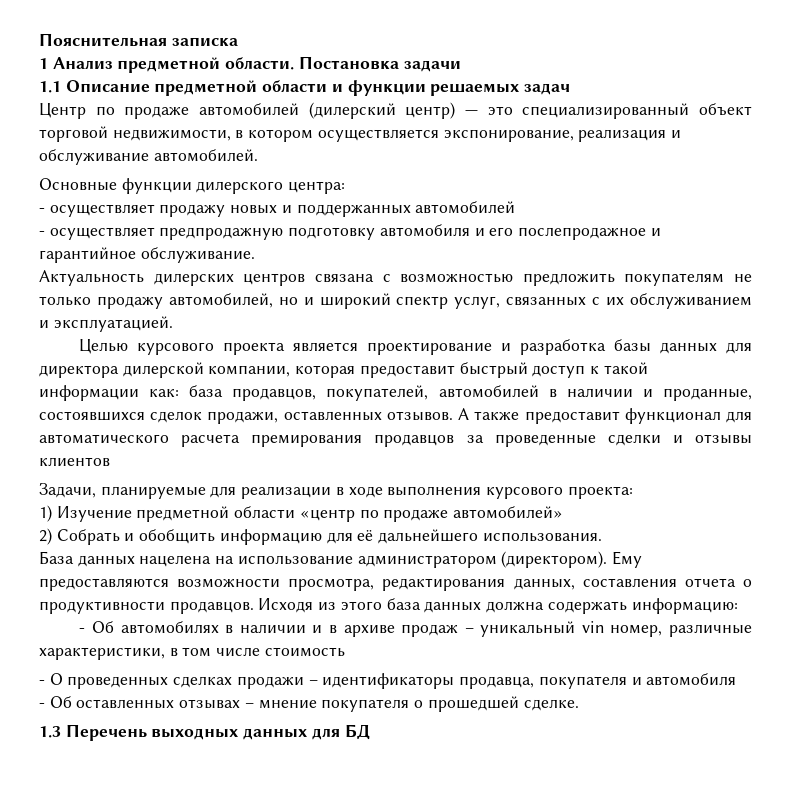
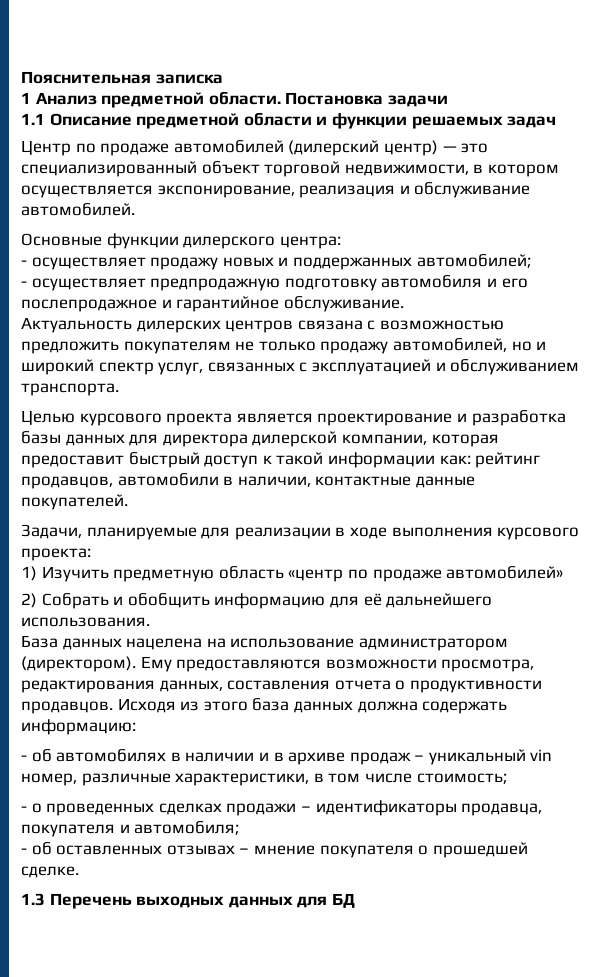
[415,201,516,214] автомобилей -> [416,254,531,268] автомобилей;
[606,293,753,309] [39,316,173,332] их обслуживанием и эксплуатацией. -> [311,359,580,375] [21,383,119,396] эксплуатацией и обслуживанием транспорта.
[189,385,752,401] [39,408,752,424] [39,434,752,447] [39,457,110,467] база продавцов, покупателей, автомобилей в наличии и проданные, состоявшихся сделок продажи, оставленных отзывов. А также предоставит функционал для автоматического расчета премирования продавцов за проведенные сделки и отзывы клиентов -> [475,452,541,468] [21,473,475,489] [21,494,128,510] рейтинг продавцов, автомобили в наличии, контактные данные покупателей.
[56,506,296,522] Изучение предметной области -> [41,566,284,582] Изучить предметную область
[92,621,115,633] Об -> [31,749,52,762] об
[264,647,345,657] [39,673,63,685] стоимость // - О -> [416,773,507,784] [21,803,42,813] стоимость; // - о
[646,673,737,686] [39,696,72,708] автомобиля // - Об -> [134,821,240,835] [21,842,52,855] автомобиля; // - об

